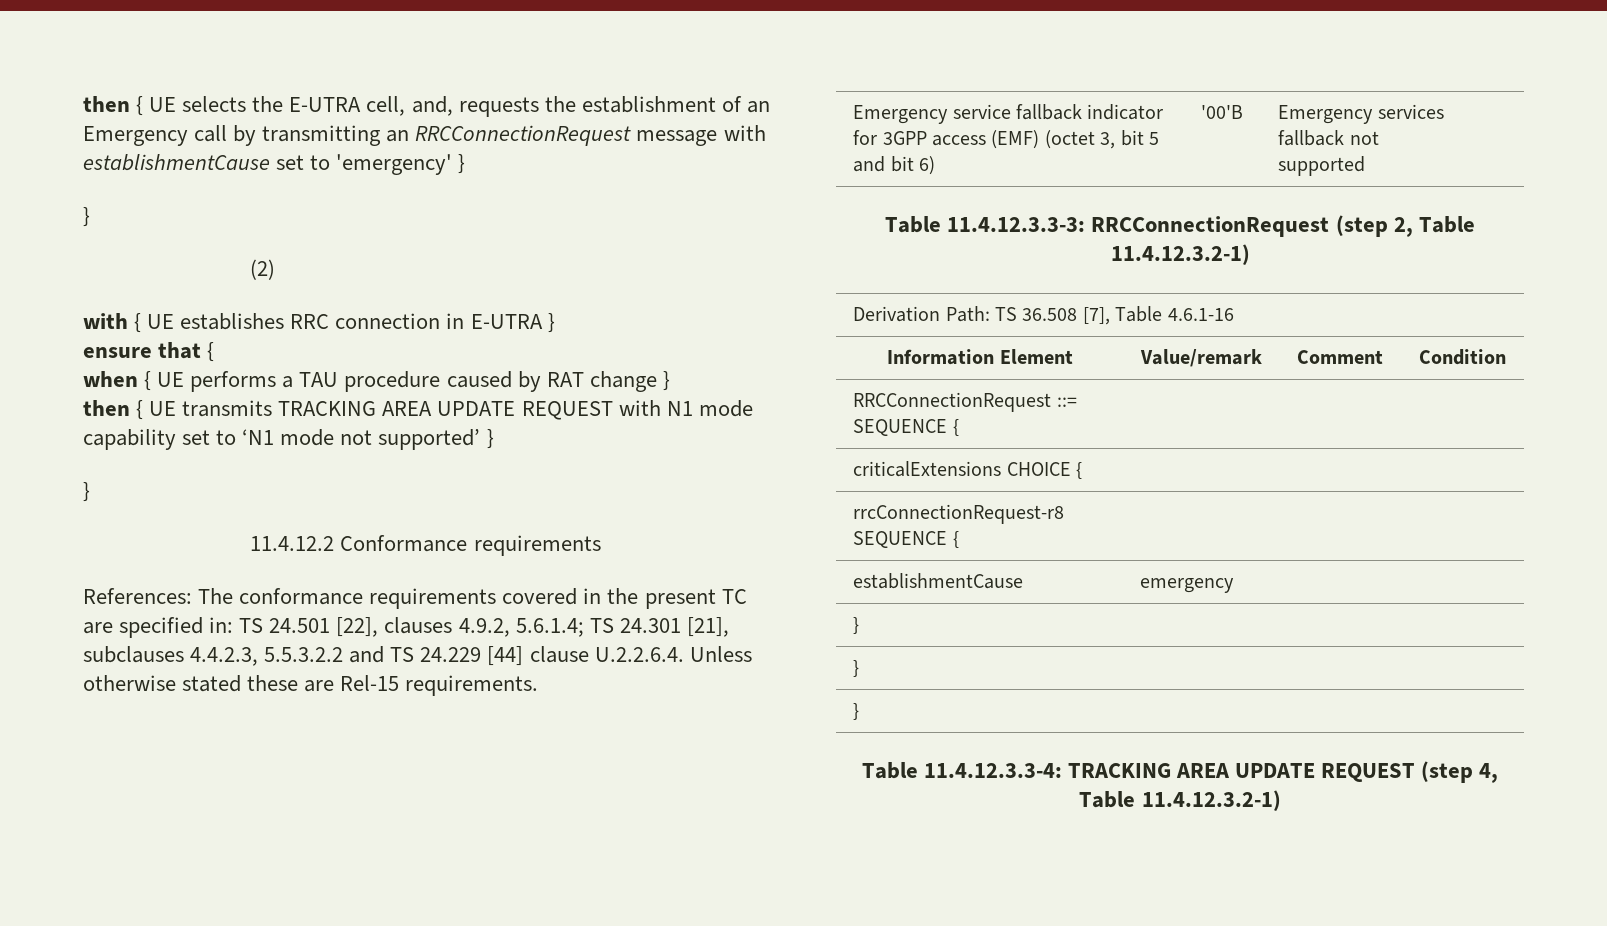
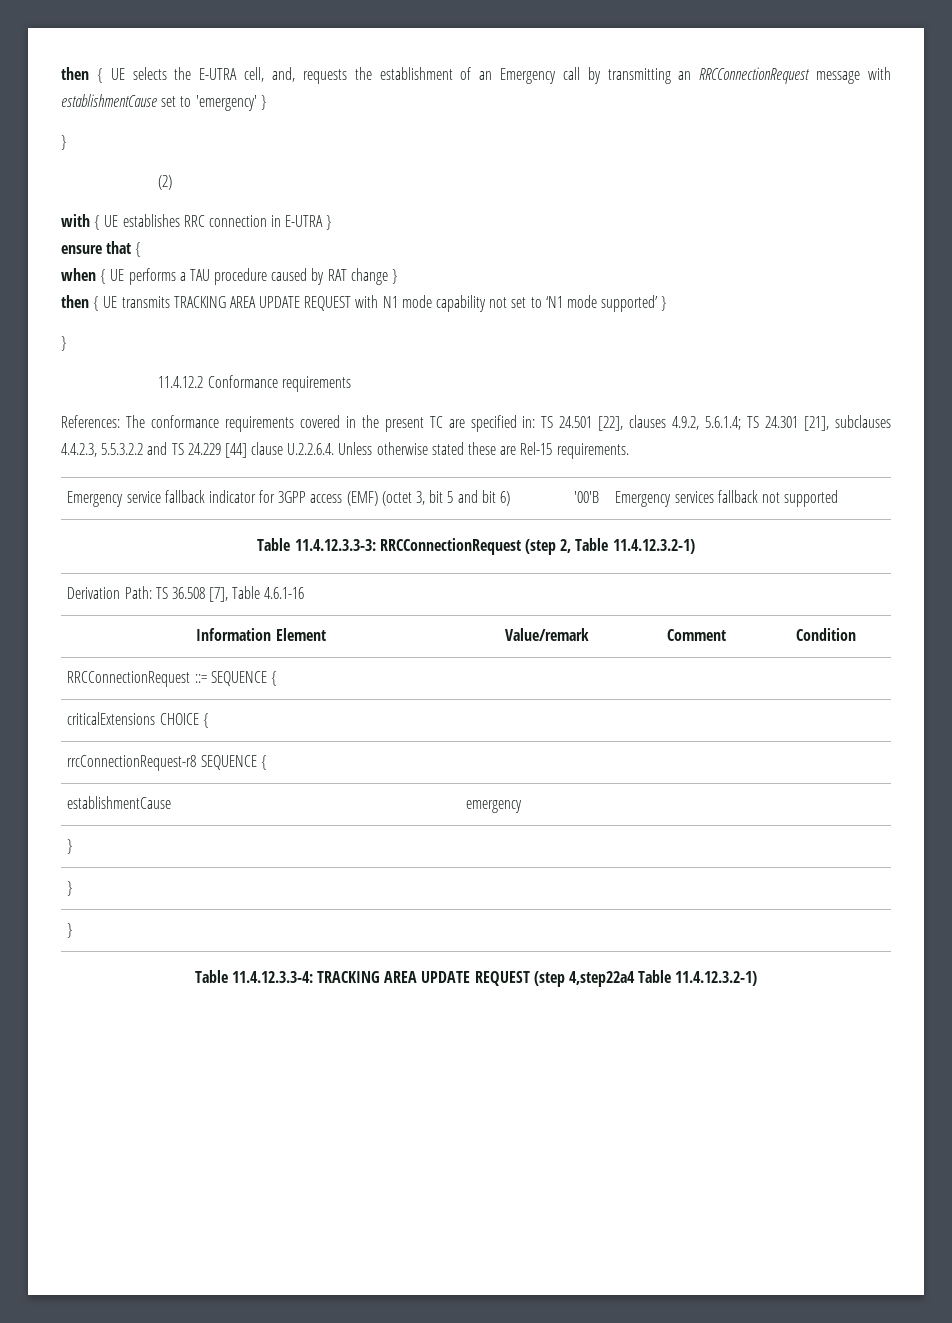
(176, 439) none -> [489,297,508,308] not
[340,430,373,445] not -> (597, 301) none
[1479,763,1499,783] 4, -> [568,971,635,987] 4,step22a4

